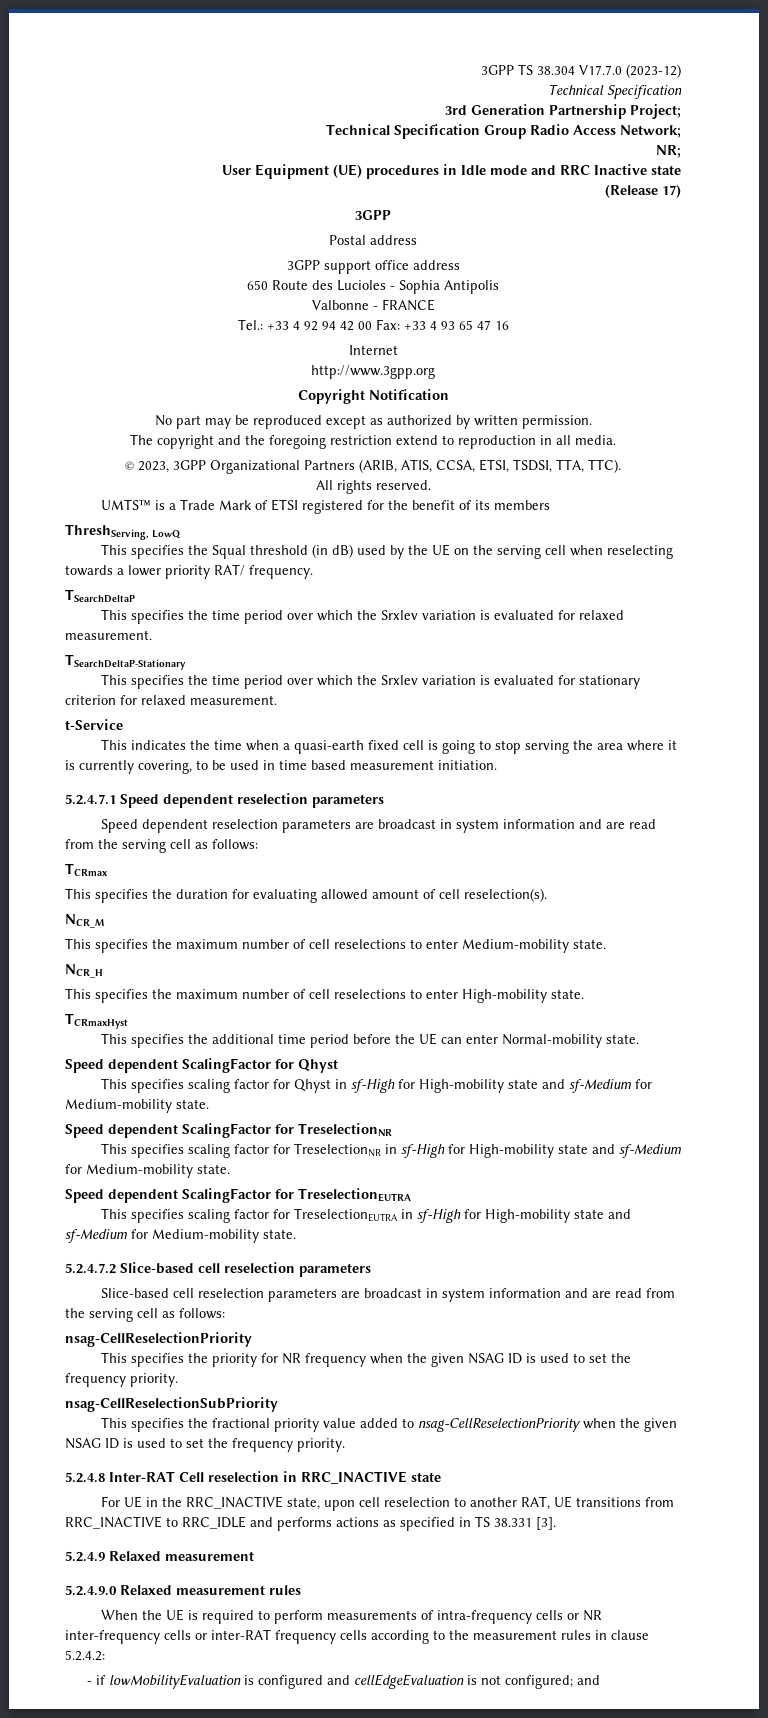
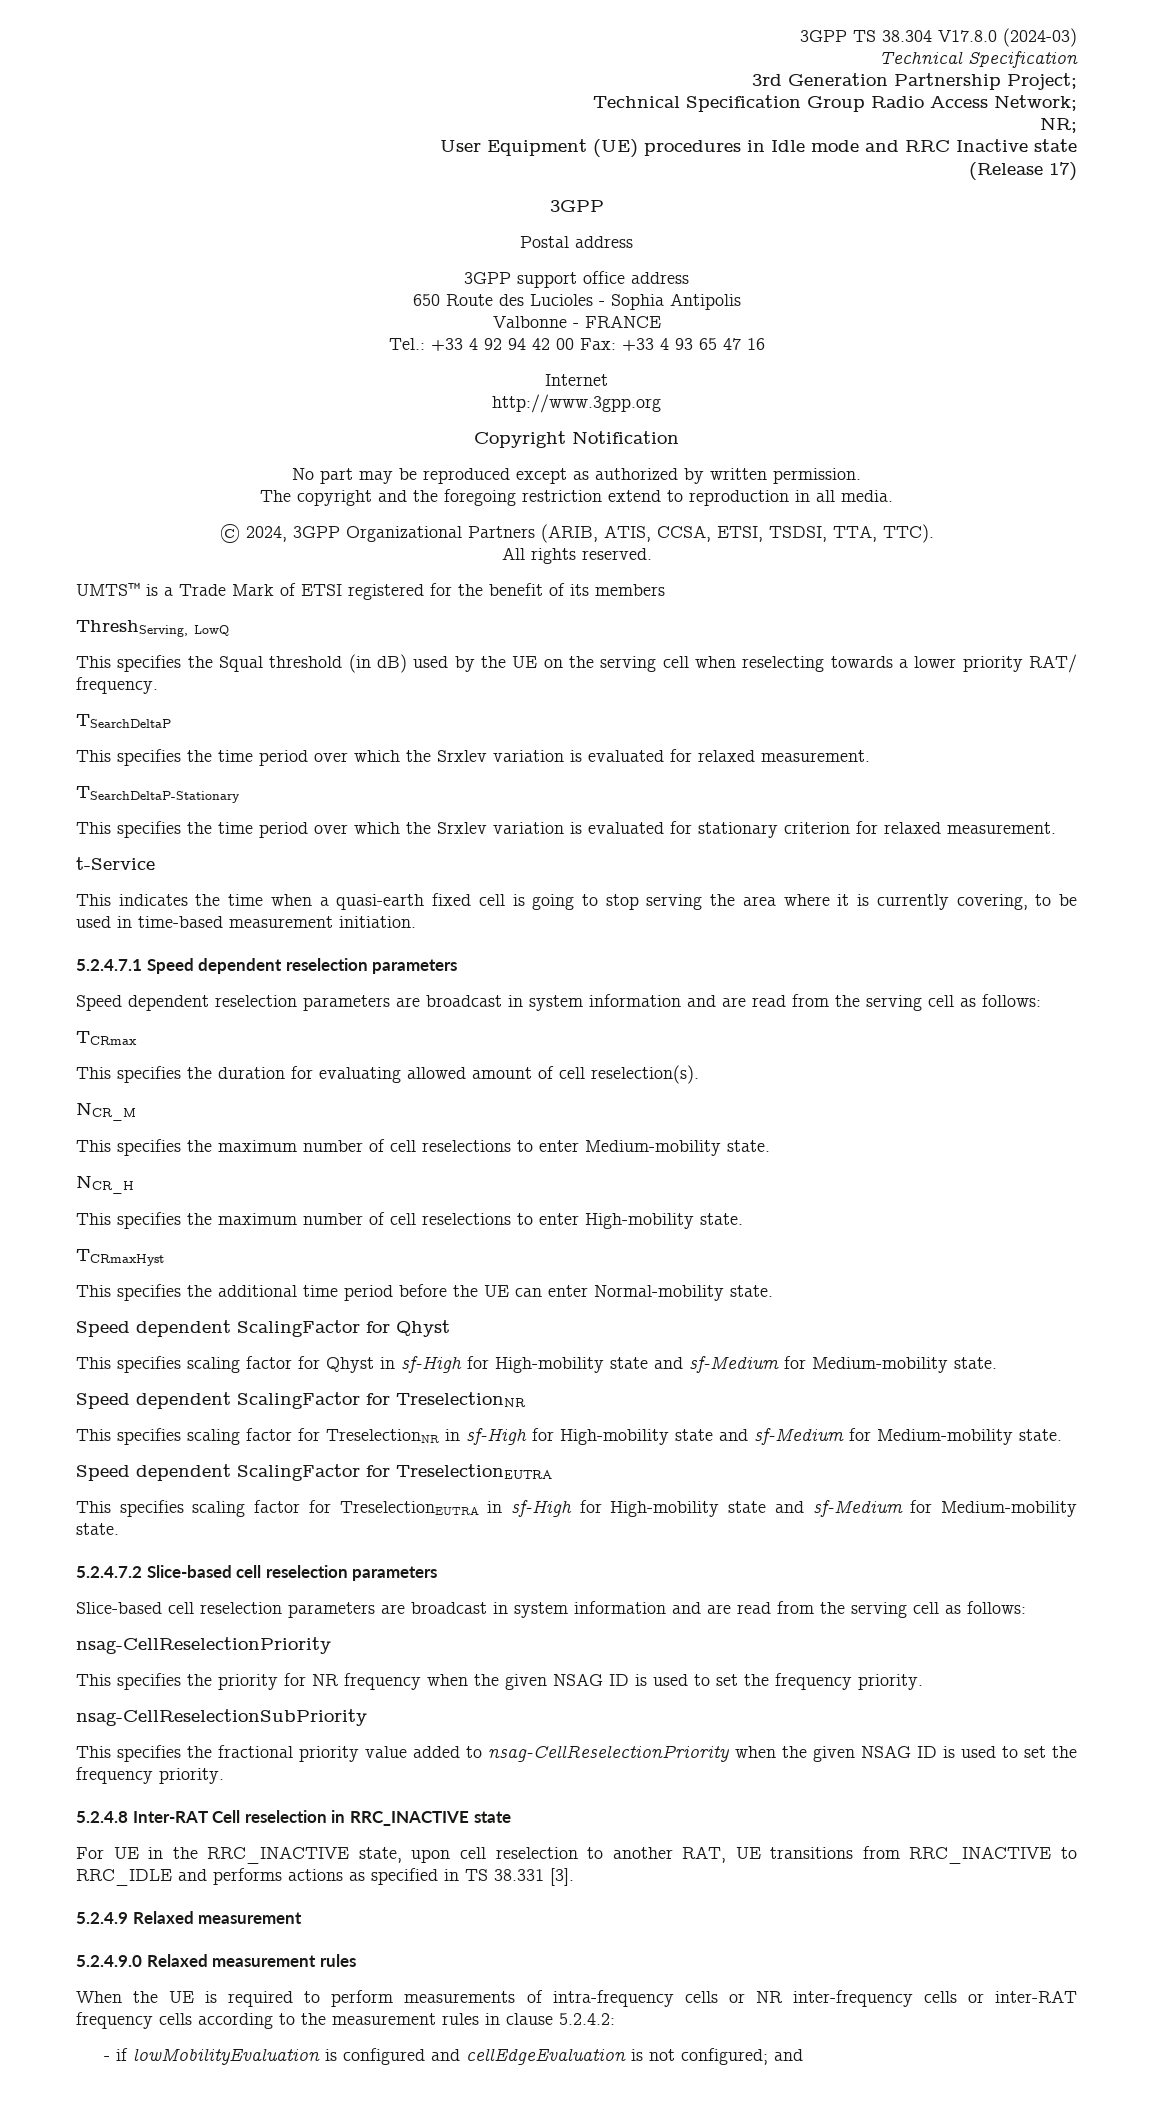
[579,64,681,78] V17.7.0 (2023-12) -> [938,28,1077,47] V17.8.0 (2024-03)
[138,461,169,473] 2023, -> [245,526,287,542] 2024,
[279,760,346,770] time based -> [138,916,223,928] time-based

